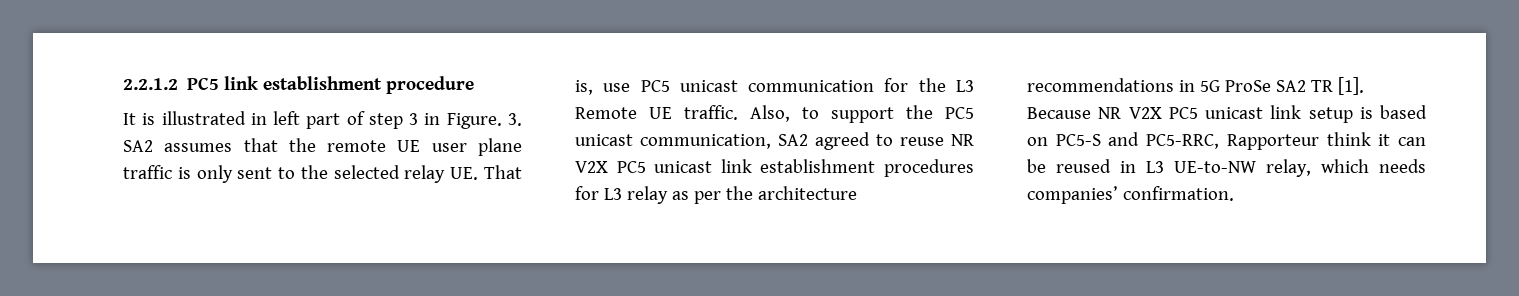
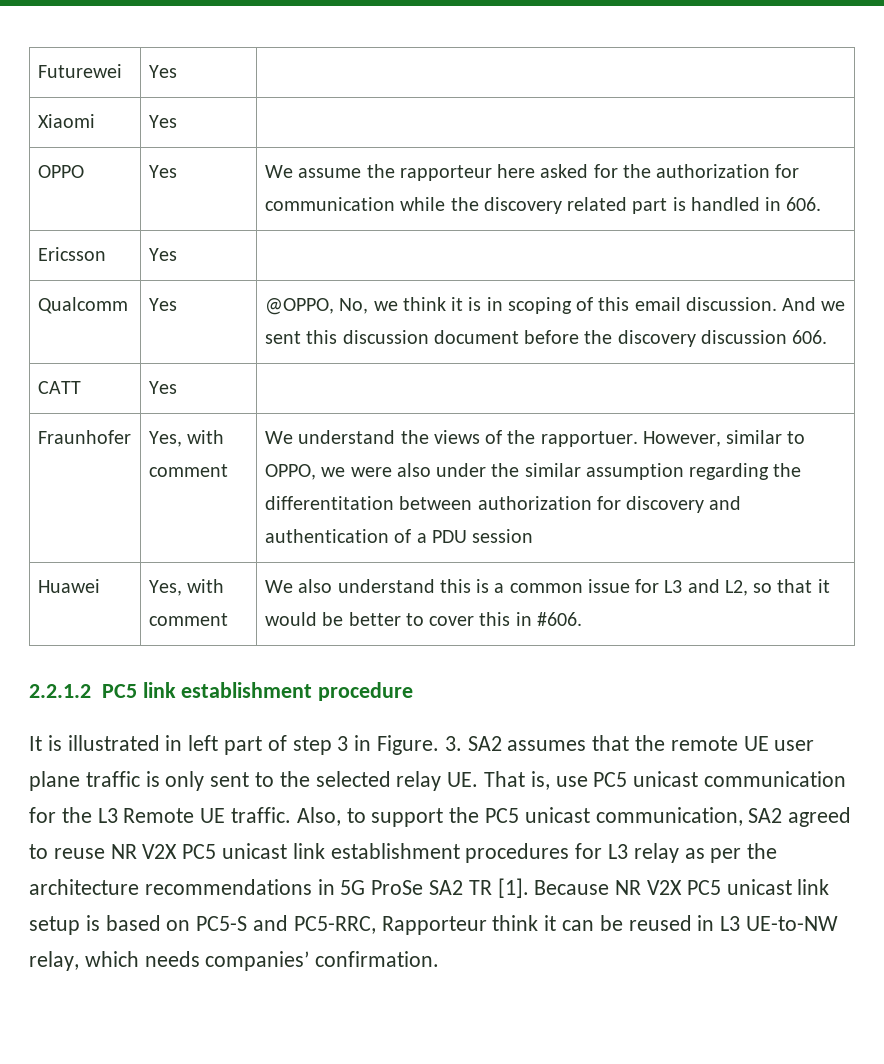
(123, 84) none -> [37,64,122,78] [148,65,177,78] [37,114,95,128] [148,115,177,128] [37,165,84,178] [148,165,177,178] [264,164,800,181] [264,197,822,214] [37,247,106,261] [148,248,177,261] [37,297,128,314] [148,298,177,311] [264,297,846,315] [264,330,828,347] [37,381,81,394] [148,381,177,394] [37,430,131,444] [148,430,225,447] [148,464,228,477] [264,430,806,447] [264,463,802,480] [264,496,742,513] [264,529,534,543] [37,579,100,593] [148,579,225,596] [148,613,228,626] [264,579,830,596] [264,612,582,626] Futurewei | Yes | // Xiaomi | Yes | // OPPO | Yes | We assume the rapporteur here asked for the authorization for communication while the discovery related part is handled in 606. // Ericsson | Yes | // Qualcomm | Yes | @OPPO, No, we think it is in scoping of this email discussion. And we sent this discussion document before the discovery discussion 606. // CATT | Yes | // Fraunhofer | Yes, with comment | We understand the views of the rapportuer. However, similar to OPPO, we were also under the similar assumption regarding the differentitation between authorization for discovery and authentication of a PDU session // Huawei | Yes, with comment | We also understand this is a common issue for L3 and L2, so that it would be better to cover this in #606. //

